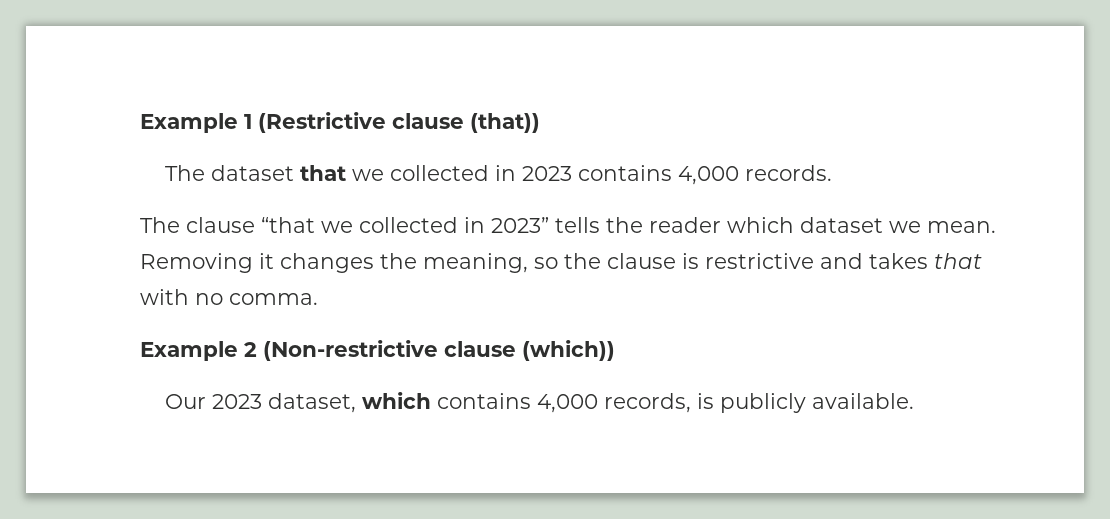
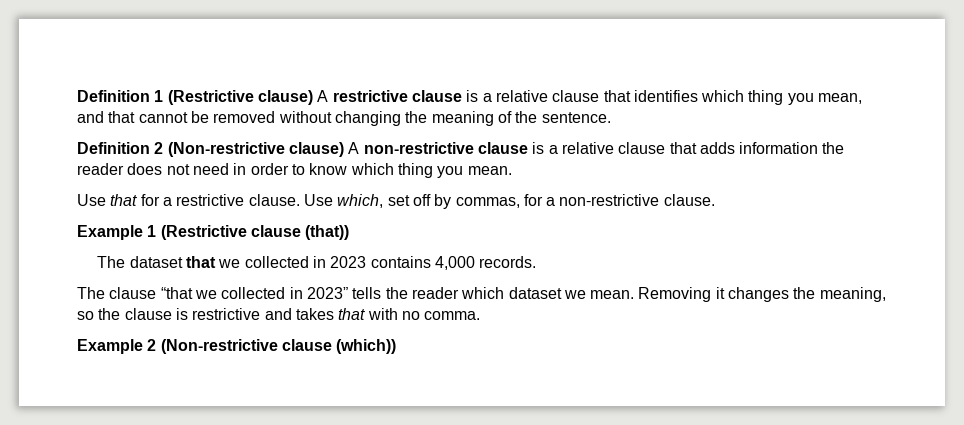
(140, 123) none -> [77,90,863,105] [77,111,611,126] [77,142,845,157] [77,163,512,178] [77,194,715,209] Definition 1 (Restrictive clause) A restrictive clause is a relative clause that identifies which thing you mean, and that cannot be removed without changing the meaning of the sentence. // Definition 2 (Non-restrictive clause) A non-restrictive clause is a relative clause that adds information the reader does not need in order to know which thing you mean. // Use that for a restrictive clause. Use which, set off by commas, for a non-restrictive clause. //
[165,392,915,413] // Our 2023 dataset, which contains 4,000 records, is publicly available. -> (397, 346) none

